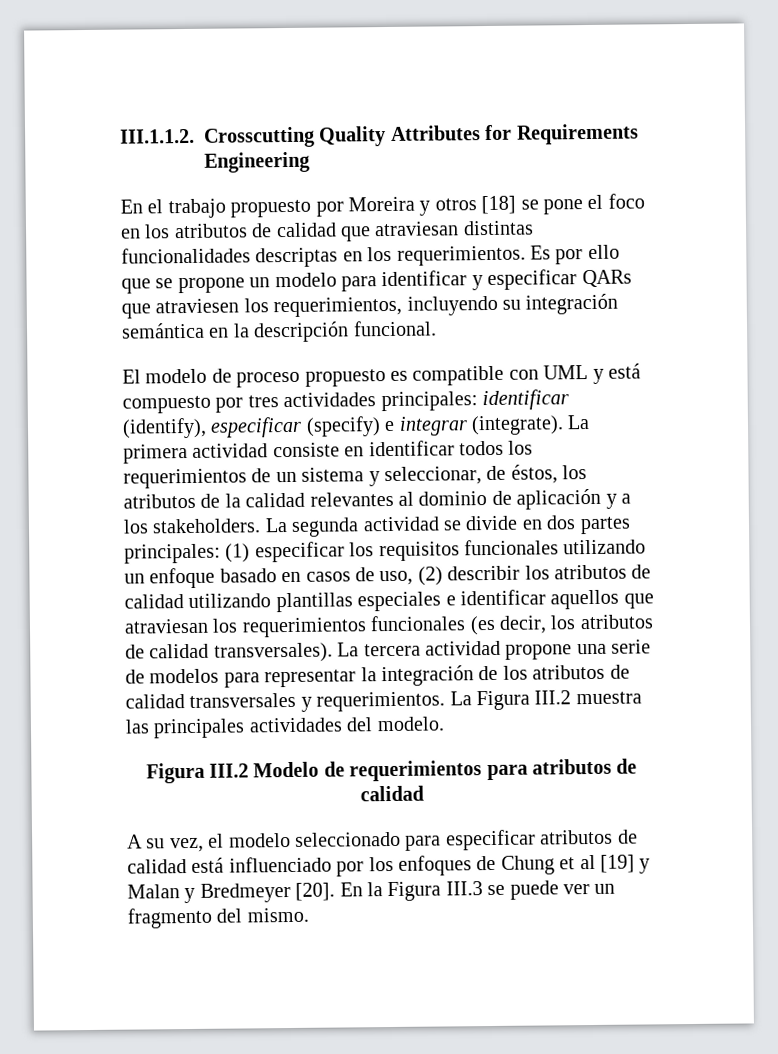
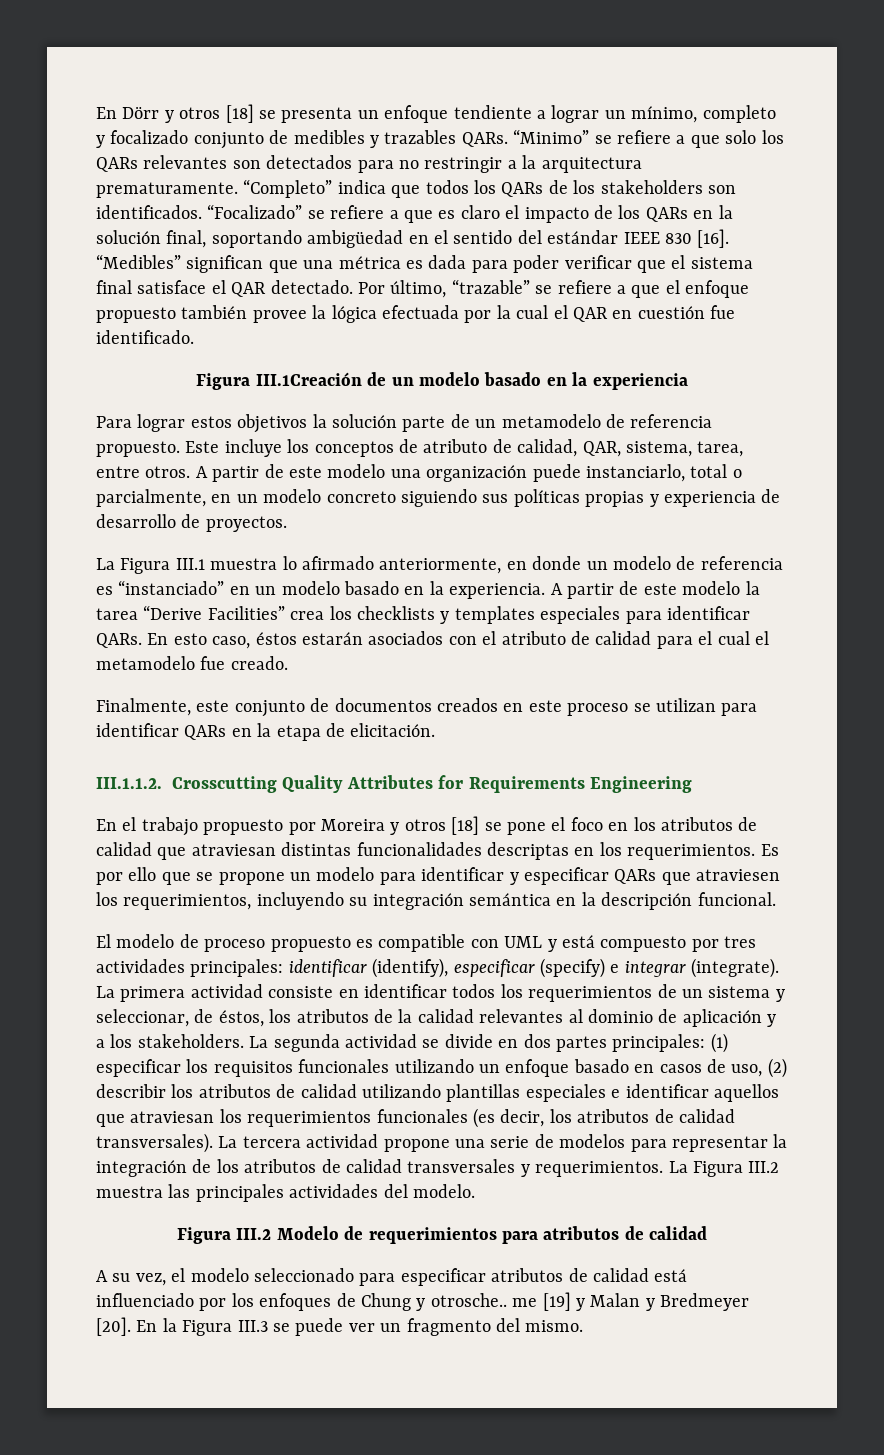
(120, 136) none -> [96,104,776,123] [96,129,784,149] [96,155,642,173] [96,179,736,198] [96,204,733,223] [96,229,730,248] [96,254,753,273] [96,279,750,298] [96,305,736,323] [96,330,194,344] [196,372,688,390] [96,414,713,433] [96,439,744,457] [96,464,742,482] [96,489,781,507] [96,514,287,532] [96,556,783,574] [96,580,760,599] [96,605,750,624] [96,631,769,649] [96,656,288,670] [96,698,758,717] [96,723,436,741] En Dörr y otros [18] se presenta un enfoque tendiente a lograr un mínimo, completo y focalizado conjunto de medibles y trazables QARs. “Minimo” se refiere a que solo los QARs relevantes son detectados para no restringir a la arquitectura prematuramente. “Completo” indica que todos los QARs de los stakeholders son identificados. “Focalizado” se refiere a que es claro el impacto de los QARs en la solución final, soportando ambigüedad en el sentido del estándar IEEE 830 [16]. “Medibles” significan que una métrica es dada para poder verificar que el sistema final satisface el QAR detectado. Por último, “trazable” se refiere a que el enfoque propuesto también provee la lógica efectuada por la cual el QAR en cuestión fue identificado. // Figura III.1Creación de un modelo basado en la experiencia // Para lograr estos objetivos la solución parte de un metamodelo de referencia propuesto. Este incluye los conceptos de atributo de calidad, QAR, sistema, tarea, entre otros. A partir de este modelo una organización puede instanciarlo, total o parcialmente, en un modelo concreto siguiendo sus políticas propias y experiencia de desarrollo de proyectos. // La Figura III.1 muestra lo afirmado anteriormente, en donde un modelo de referencia es “instanciado” en un modelo basado en la experiencia. A partir de este modelo la tarea “Derive Facilities” crea los checklists y templates especiales para identificar QARs. En esto caso, éstos estarán asociados con el atributo de calidad para el cual el metamodelo fue creado. // Finalmente, este conjunto de documentos creados en este proceso se utilizan para identificar QARs en la etapa de elicitación. //
[559,854,596,870] et al -> [416,1293,538,1311] y otrosche.. me

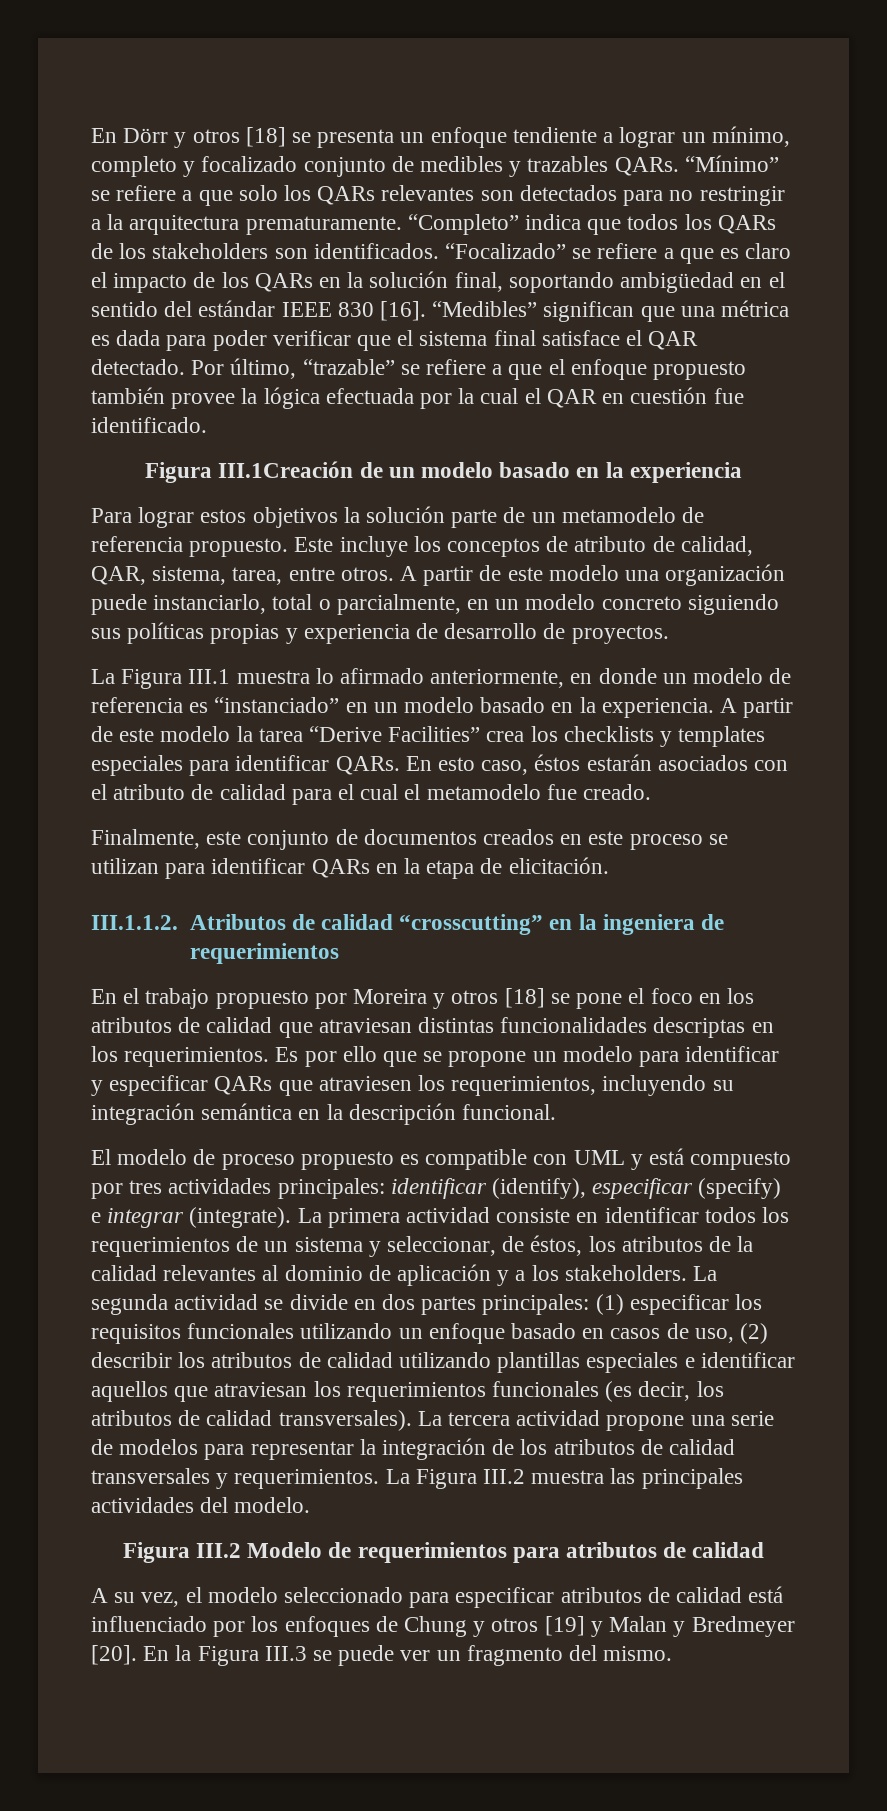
[513,129,590,144] “Minimo” -> [684,155,779,172] “Mínimo”
[172,775,692,793] Crosscutting Quality Attributes for Requirements Engineering -> [189,914,724,935] [189,943,339,964] Atributos de calidad “crosscutting” en la ingeniera de requerimientos
[430,1293,538,1307] otrosche.. me -> [491,1618,539,1632] otros

